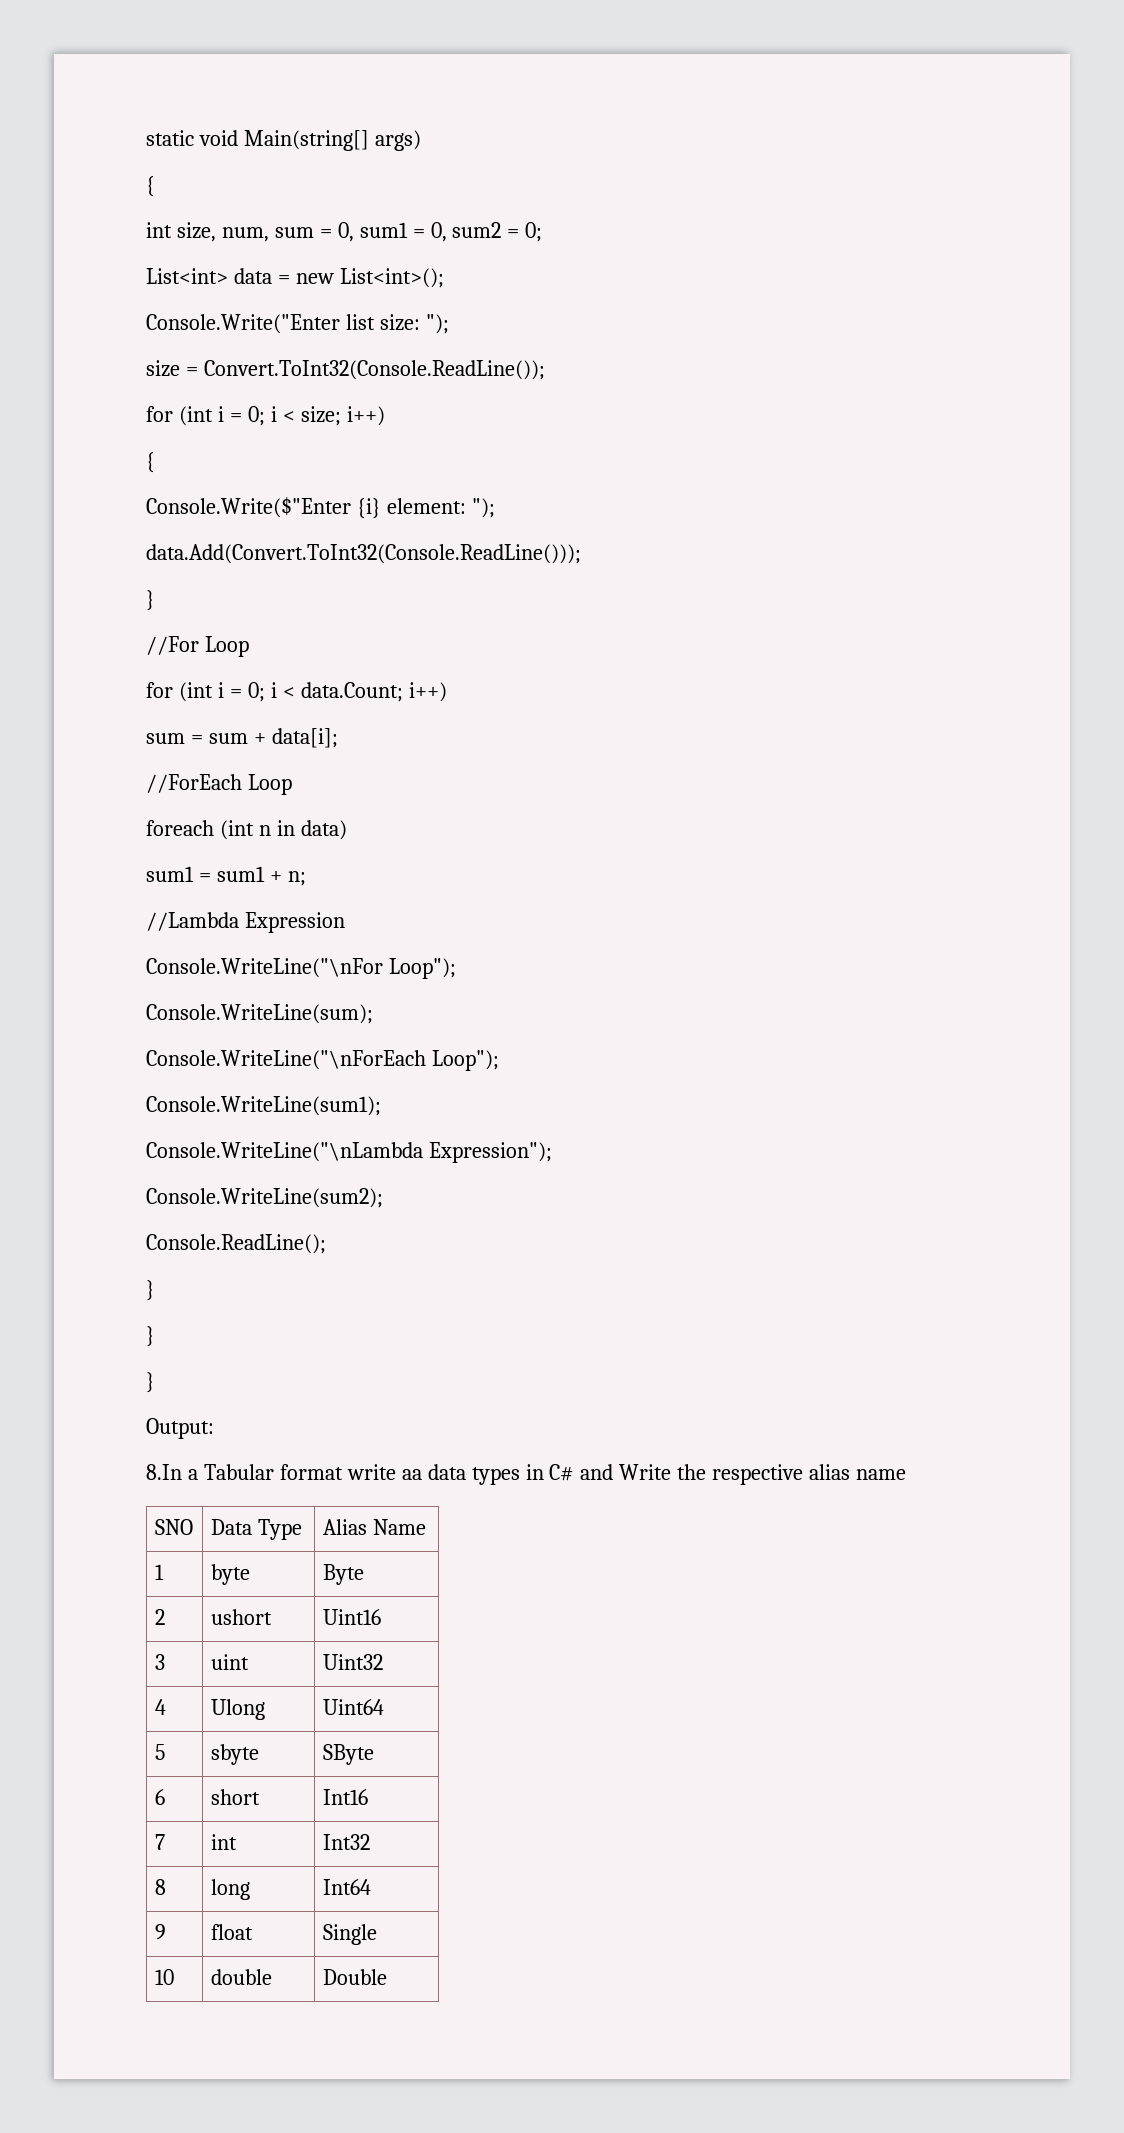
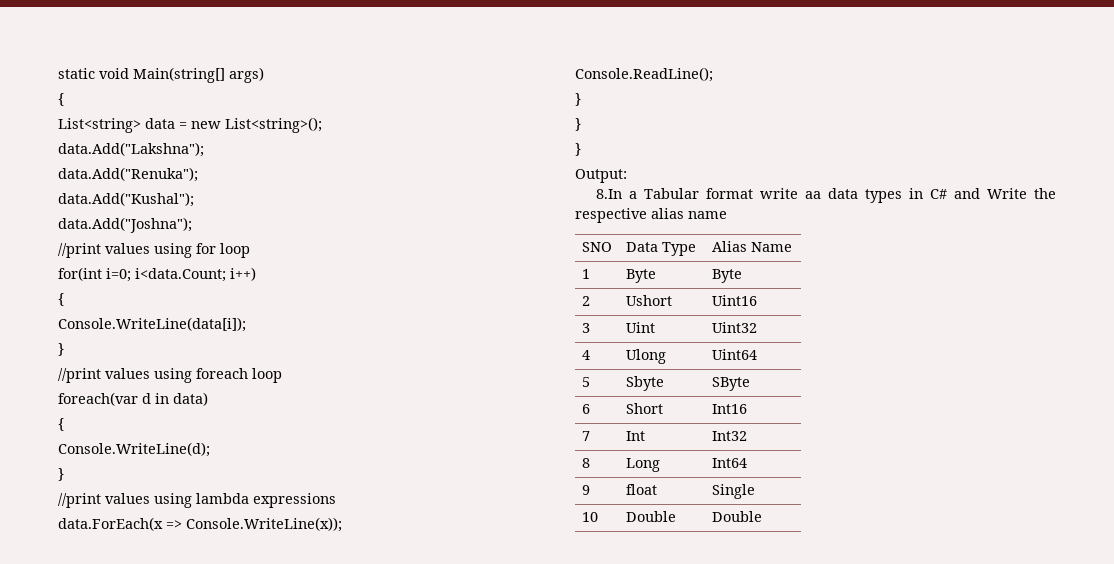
[146,222,543,242] [146,268,444,288] [146,314,449,334] [146,360,545,380] [146,406,385,426] [146,452,155,473] [146,497,495,519] [146,544,581,564] [146,590,155,611] [146,636,249,657] [146,682,447,702] [146,728,338,748] [146,774,292,795] [146,820,347,840] [146,866,306,886] [146,912,345,933] [146,958,456,979] [146,1004,373,1024] [146,1050,499,1071] [146,1096,381,1116] [146,1142,552,1163] [146,1188,383,1208] int size, num, sum = 0, sum1 = 0, sum2 = 0; // List<int> data = new List<int>(); // Console.Write("Enter list size: "); // size = Convert.ToInt32(Console.ReadLine()); // for (int i = 0; i < size; i++) // { // Console.Write($"Enter {i} element: "); // data.Add(Convert.ToInt32(Console.ReadLine())); // } // //For Loop // for (int i = 0; i < data.Count; i++) // sum = sum + data[i]; // //ForEach Loop // foreach (int n in data) // sum1 = sum1 + n; // //Lambda Expression // Console.WriteLine("\nFor Loop"); // Console.WriteLine(sum); // Console.WriteLine("\nForEach Loop"); // Console.WriteLine(sum1); // Console.WriteLine("\nLambda Expression"); // Console.WriteLine(sum2); -> [58,117,322,133] [58,142,204,157] [58,167,198,182] [58,192,194,207] [58,217,192,233] [58,243,250,258] [58,267,256,282] [58,293,64,306] [58,317,246,332] [58,343,64,356] [58,368,282,383] [58,392,208,406] [58,418,64,431] [58,442,210,457] [58,468,64,481] [58,493,336,508] [58,517,342,532] List<string> data = new List<string>(); // data.Add("Lakshna"); // data.Add("Renuka"); // data.Add("Kushal"); // data.Add("Joshna"); // //print values using for loop // for(int i=0; i<data.Count; i++) // { // Console.WriteLine(data[i]); // } // //print values using foreach loop // foreach(var d in data) // { // Console.WriteLine(d); // } // //print values using lambda expressions // data.ForEach(x => Console.WriteLine(x));
[210,1564,250,1585] byte -> [625,269,656,283] Byte
[210,1609,272,1625] ushort -> [625,295,672,306] Ushort
[210,1654,249,1670] uint -> [625,322,655,333] Uint
[210,1744,259,1765] sbyte -> [625,376,664,391] Sbyte
[210,1789,260,1805] short -> [625,403,663,414] Short
[210,1834,237,1850] int -> [625,431,645,441] Int
[210,1879,250,1900] long -> [625,458,660,472] Long
[210,1969,272,1985] double -> [625,511,676,522] Double

